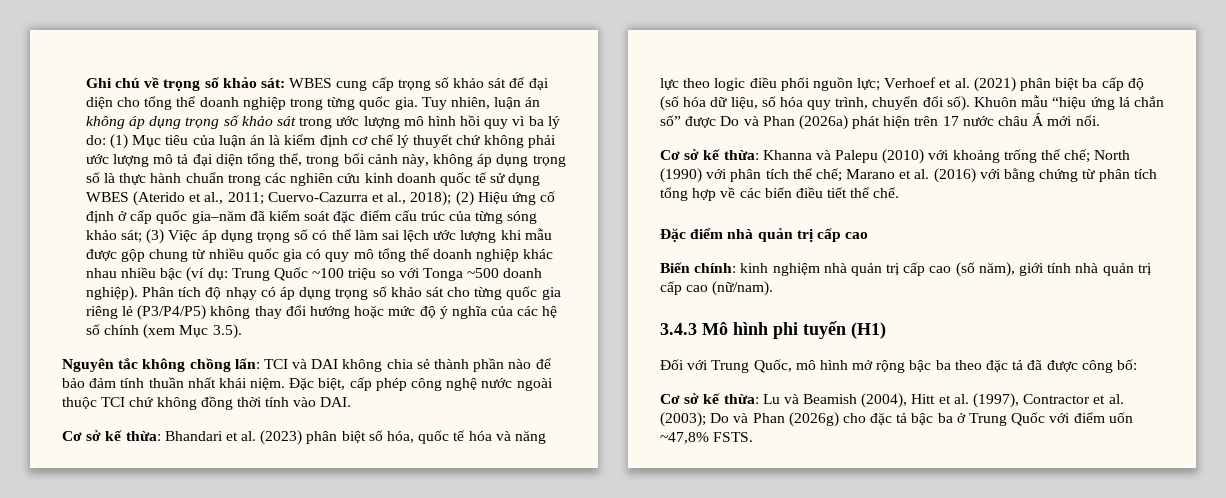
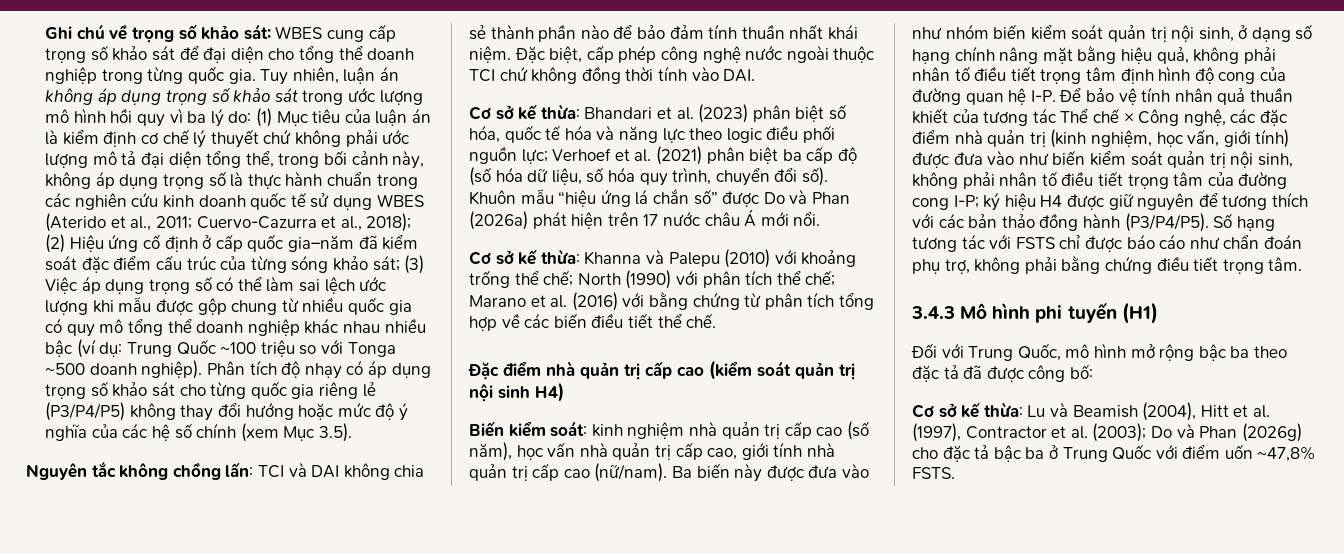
(869, 235) none -> [709,360,855,380] [469,382,564,402] (kiểm soát quản trị nội sinh H4)
[694,263,737,273] chính: -> [508,421,588,437] kiểm soát:
(1015, 269) none -> [516,442,738,460] học vấn nhà quản trị cấp cao,
(774, 288) none -> [671,463,869,482] [912,24,1314,42] [912,45,1276,64] [912,66,1286,84] [912,87,1293,105] [912,108,1287,126] [912,129,1290,148] [912,150,1293,168] [912,171,1288,189] [912,192,1308,211] [912,213,1275,232] [912,234,1302,252] [912,255,1303,274] Ba biến này được đưa vào như nhóm biến kiểm soát quản trị nội sinh, ở dạng số hạng chính nâng mặt bằng hiệu quả, không phải nhân tố điều tiết trọng tâm định hình độ cong của đường quan hệ I-P. Để bảo vệ tính nhân quả thuần khiết của tương tác Thể chế × Công nghệ, các đặc điểm nhà quản trị (kinh nghiệm, học vấn, giới tính) được đưa vào như biến kiểm soát quản trị nội sinh, không phải nhân tố điều tiết trọng tâm của đường cong I-P; ký hiệu H4 được giữ nguyên để tương thích với các bản thảo đồng hành (P3/P4/P5). Số hạng tương tác với FSTS chỉ được báo cáo như chẩn đoán phụ trợ, không phải bằng chứng điều tiết trọng tâm.

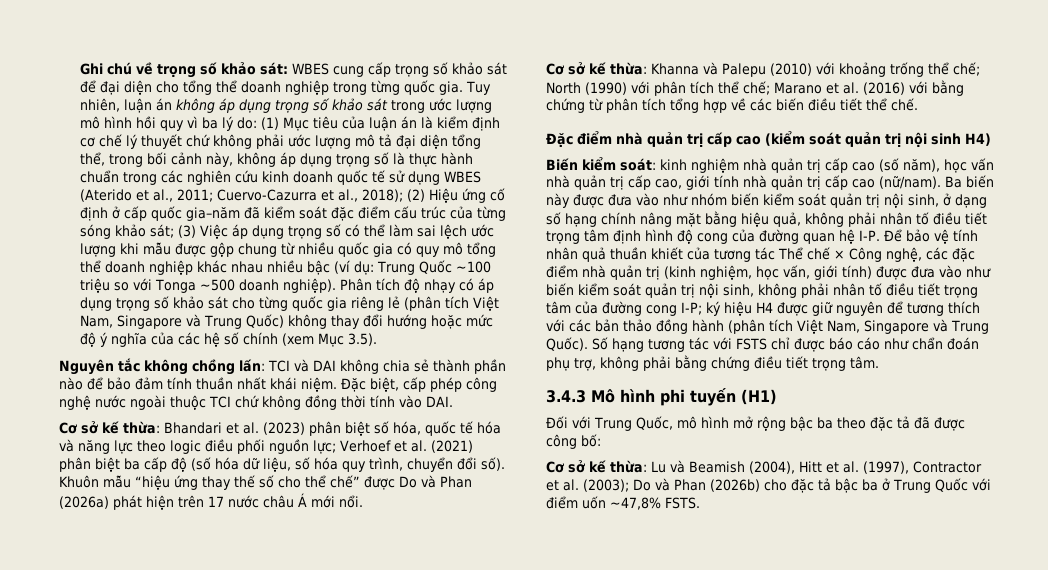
[45,402,126,421] (P3/P4/P5) -> [403,296,499,311] [79,314,284,329] (phân tích Việt Nam, Singapore và Trung Quốc)
[635,188,718,205] lá chắn số” -> [202,475,360,490] thay thế số cho thể chế”
[1124,213,1209,232] (P3/P4/P5). -> [728,319,989,334] [546,337,588,351] (phân tích Việt Nam, Singapore và Trung Quốc).
[1241,423,1302,442] (2026g) -> [710,479,760,492] (2026b)

